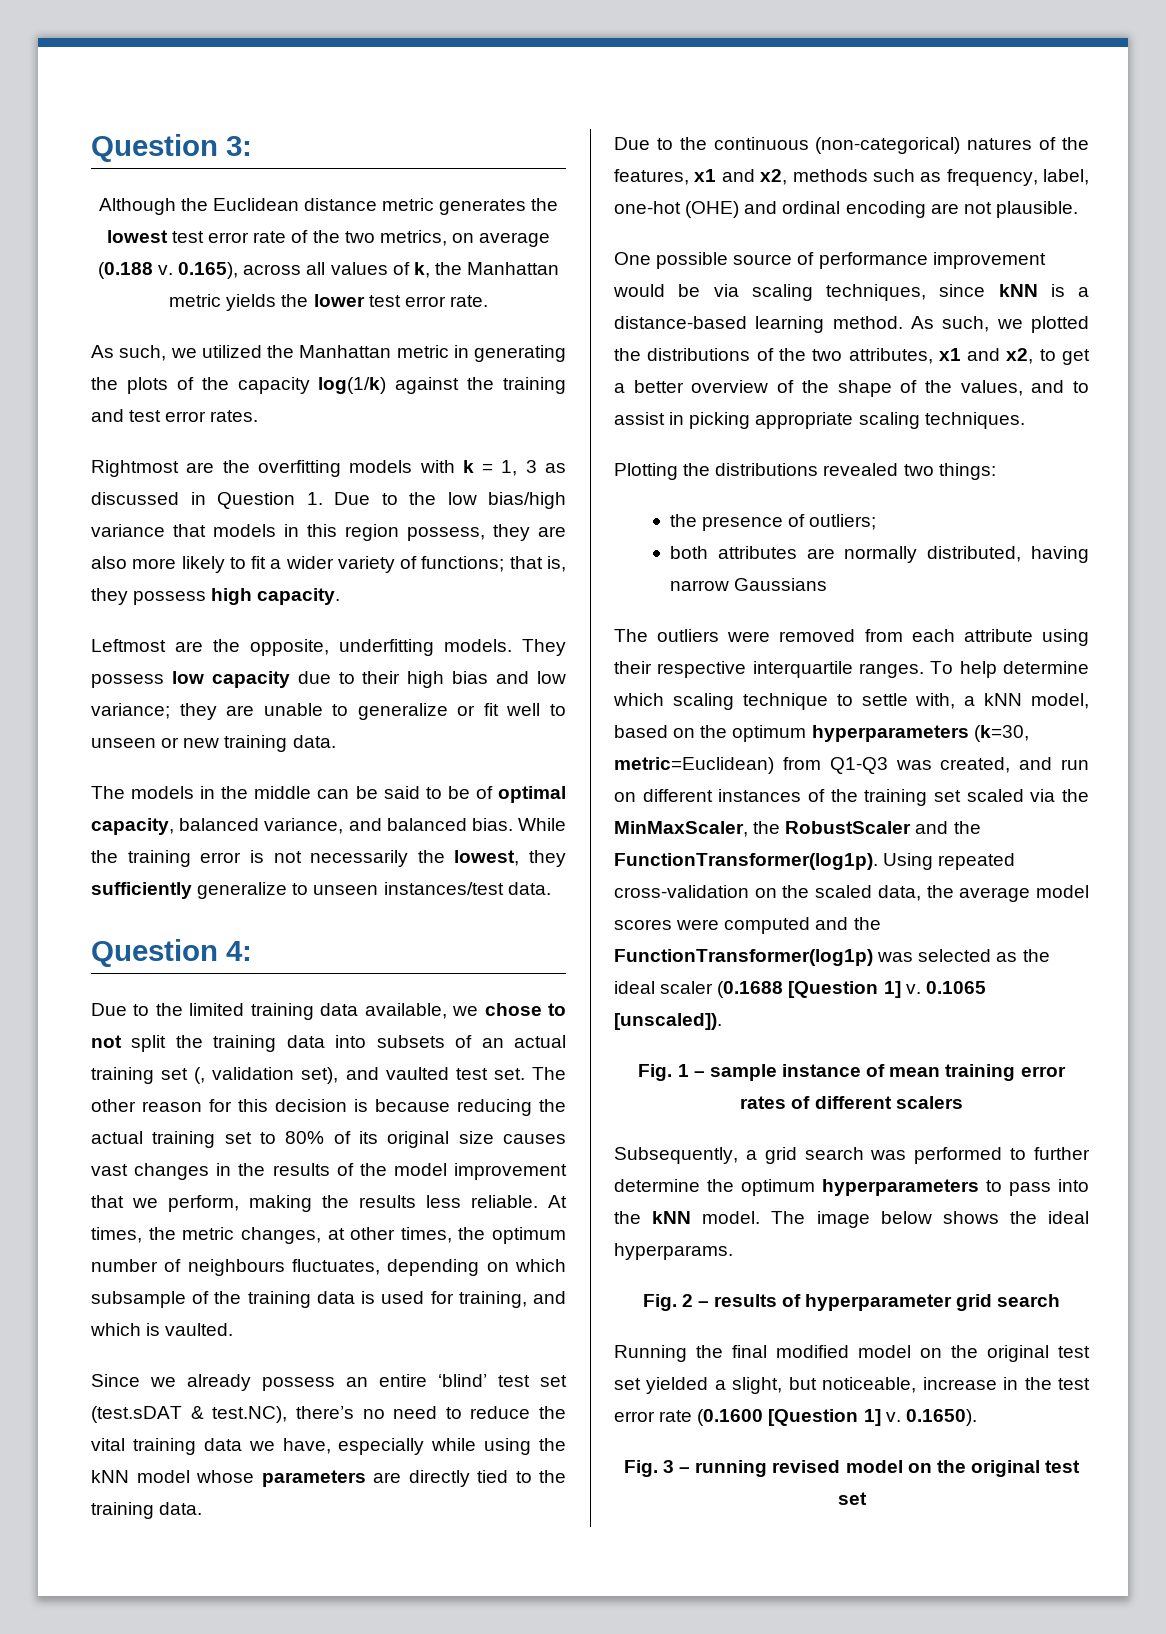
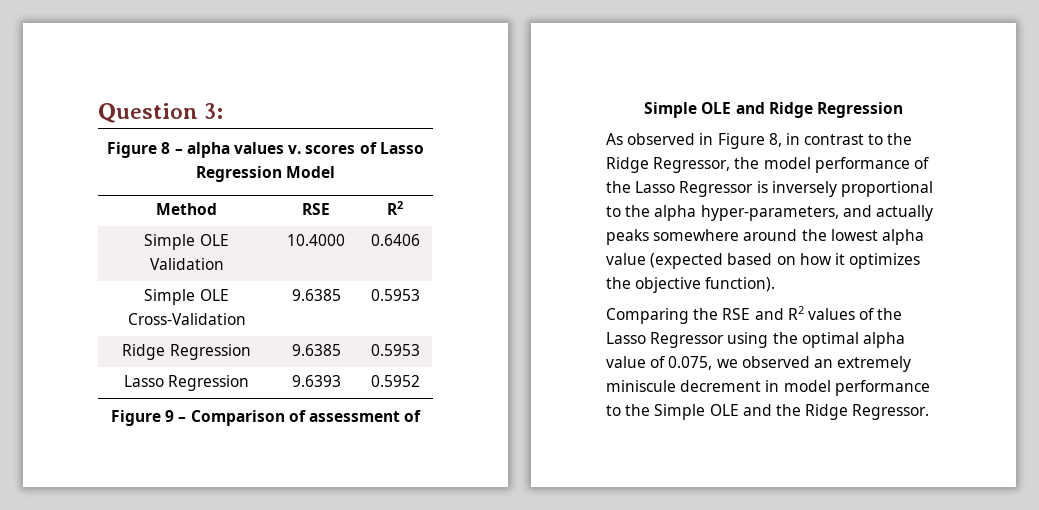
[98,198,559,215] [106,230,551,247] [97,262,560,279] [169,294,488,311] [91,345,566,362] [91,377,566,394] [91,409,259,422] [91,460,566,477] [91,492,566,509] [91,524,566,541] [91,556,566,573] [91,588,341,605] [91,639,566,656] [91,671,567,688] [91,703,566,720] [91,735,336,752] [91,786,566,803] [91,818,567,835] [91,850,566,867] [91,882,551,899] [91,939,252,967] [91,1003,566,1020] [91,1035,566,1052] [91,1067,566,1084] [91,1099,566,1116] [91,1131,566,1148] [91,1163,567,1180] [91,1195,567,1212] [91,1227,566,1244] [91,1259,566,1276] [91,1291,566,1308] [90,1323,234,1336] [91,1374,567,1391] [91,1406,566,1423] [91,1438,566,1455] [91,1470,566,1487] [91,1502,203,1519] [614,137,1089,154] [614,169,1089,186] [614,201,1078,218] [614,252,1046,269] [613,284,1089,301] [614,316,1089,333] [614,348,1090,365] [614,380,1089,397] [614,412,1025,429] [614,463,996,480] [669,514,877,531] [669,546,1089,563] [669,578,828,591] [614,629,1089,646] [614,661,1089,678] [613,693,1089,710] [614,725,1029,742] [614,757,1089,774] [614,789,1089,806] [614,821,981,837] [614,853,1016,870] [614,885,1089,902] [614,917,881,934] [614,949,1050,966] [614,981,986,998] [614,1013,722,1030] [638,1064,1066,1081] [740,1096,963,1109] [614,1147,1090,1164] [614,1179,1089,1196] [614,1211,1089,1228] [614,1243,733,1260] [642,1294,1061,1311] [614,1345,1090,1362] [614,1377,1090,1394] [614,1409,977,1426] [623,1460,1081,1477] [837,1492,867,1505] Although the Euclidean distance metric generates the lowest test error rate of the two metrics, on average (0.188 v. 0.165), across all values of k, the Manhattan metric yields the lower test error rate. // As such, we utilized the Manhattan metric in generating the plots of the capacity log(1/k) against the training and test error rates. // Rightmost are the overfitting models with k = 1, 3 as discussed in Question 1. Due to the low bias/high variance that models in this region possess, they are also more likely to fit a wider variety of functions; that is, they possess high capacity. // Leftmost are the opposite, underfitting models. They possess low capacity due to their high bias and low variance; they are unable to generalize or fit well to unseen or new training data. // The models in the middle can be said to be of optimal capacity, balanced variance, and balanced bias. While the training error is not necessarily the lowest, they sufficiently generalize to unseen instances/test data. // Question 4: // Due to the limited training data available, we chose to not split the training data into subsets of an actual training set (, validation set), and vaulted test set. The other reason for this decision is because reducing the actual training set to 80% of its original size causes vast changes in the results of the model improvement that we perform, making the results less reliable. At times, the metric changes, at other times, the optimum number of neighbours fluctuates, depending on which subsample of the training data is used for training, and which is vaulted. // Since we already possess an entire ‘blind’ test set (test.sDAT & test.NC), there’s no need to reduce the vital training data we have, especially while using the kNN model whose parameters are directly tied to the training data. // Due to the continuous (non-categorical) natures of the features, x1 and x2, methods such as frequency, label, one-hot (OHE) and ordinal encoding are not plausible. // One possible source of performance improvement would be via scaling techniques, since kNN is a distance-based learning method. As such, we plotted the distributions of the two attributes, x1 and x2, to get a better overview of the shape of the values, and to assist in picking appropriate scaling techniques. // Plotting the distributions revealed two things: // the presence of outliers; // both attributes are normally distributed, having narrow Gaussians // The outliers were removed from each attribute using their respective interquartile ranges. To help determine which scaling technique to settle with, a kNN model, based on the optimum hyperparameters (k=30, metric=Euclidean) from Q1-Q3 was created, and run on different instances of the training set scaled via the MinMaxScaler, the RobustScaler and the FunctionTransformer(log1p). Using repeated cross-validation on the scaled data, the average model scores were computed and the FunctionTransformer(log1p) was selected as the ideal scaler (0.1688 [Question 1] v. 0.1065 [unscaled]). // Fig. 1 – sample instance of mean training error rates of different scalers // Subsequently, a grid search was performed to further determine the optimum hyperparameters to pass into the kNN model. The image below shows the ideal hyperparams. // Fig. 2 – results of hyperparameter grid search // Running the final modified model on the original test set yielded a slight, but noticeable, increase in the test error rate (0.1600 [Question 1] v. 0.1650). // Fig. 3 – running revised model on the original test set -> [107,142,424,158] [195,166,336,182] [156,203,217,215] [302,203,330,215] [387,201,403,215] [144,234,229,250] [149,258,224,270] [287,234,345,246] [370,234,420,246] [144,289,229,305] [127,313,246,325] [291,289,341,301] [370,289,420,301] [122,344,251,360] [291,344,341,356] [370,344,420,356] [123,375,250,391] [291,375,341,387] [370,375,420,387] [110,410,422,426] [644,102,903,118] [606,133,913,149] [606,157,929,173] [606,181,933,197] [606,205,933,221] [606,229,924,245] [606,253,921,269] [606,277,776,293] [606,306,903,324] [606,332,905,348] [606,356,912,372] [606,380,930,396] [606,404,930,420] Figure 8 – alpha values v. scores of Lasso Regression Model // Method | RSE | R2 // Simple OLE Validation | 10.4000 | 0.6406 // Simple OLE Cross-Validation | 9.6385 | 0.5953 // Ridge Regression | 9.6385 | 0.5953 // Lasso Regression | 9.6393 | 0.5952 // Figure 9 – Comparison of assessment of Simple OLE and Ridge Regression // As observed in Figure 8, in contrast to the Ridge Regressor, the model performance of the Lasso Regressor is inversely proportional to the alpha hyper-parameters, and actually peaks somewhere around the lowest alpha value (expected based on how it optimizes the objective function). // Comparing the RSE and R2 values of the Lasso Regressor using the optimal alpha value of 0.075, we observed an extremely miniscule decrement in model performance to the Simple OLE and the Ridge Regressor.

